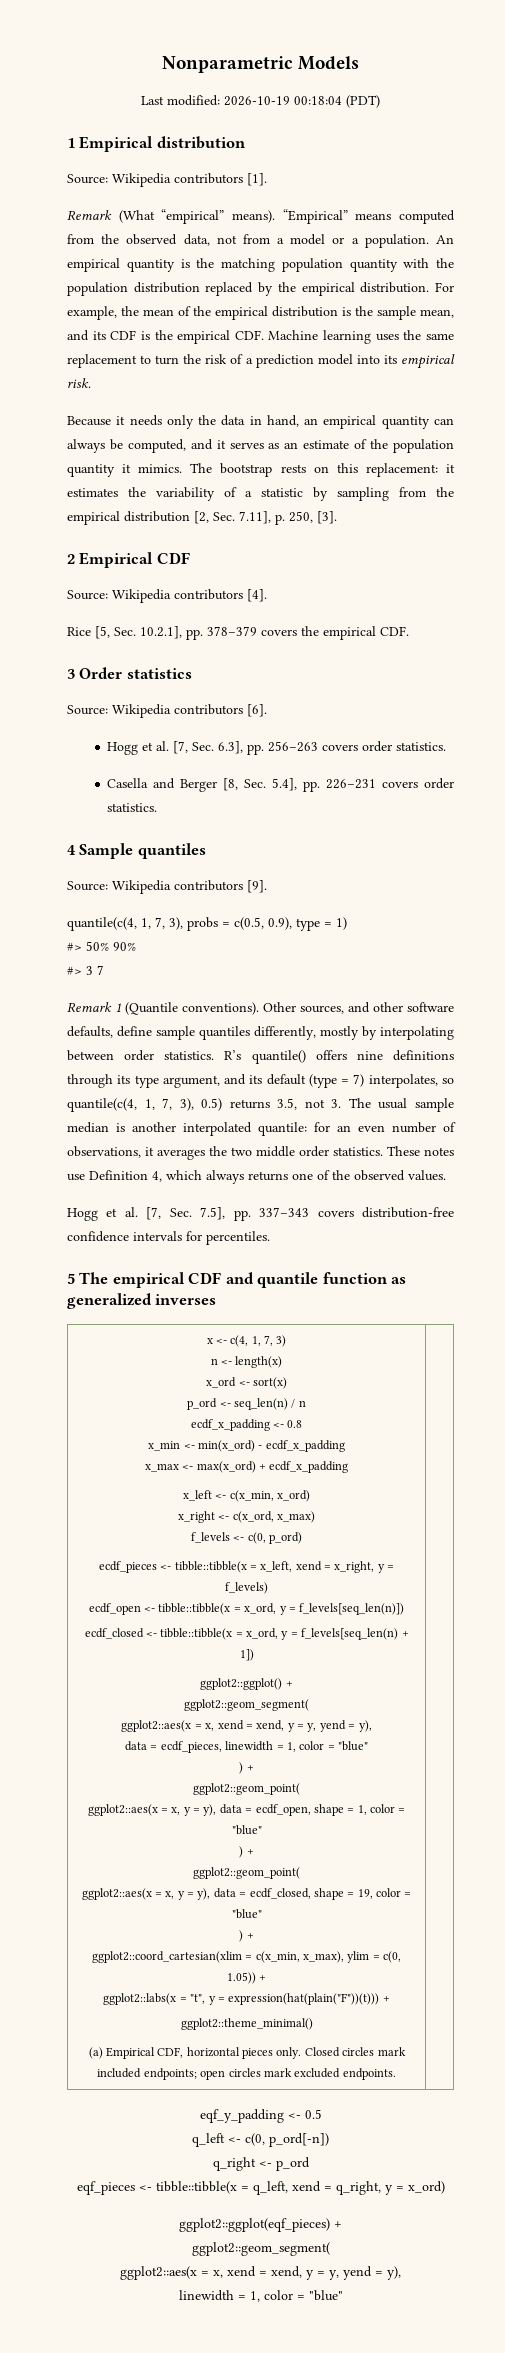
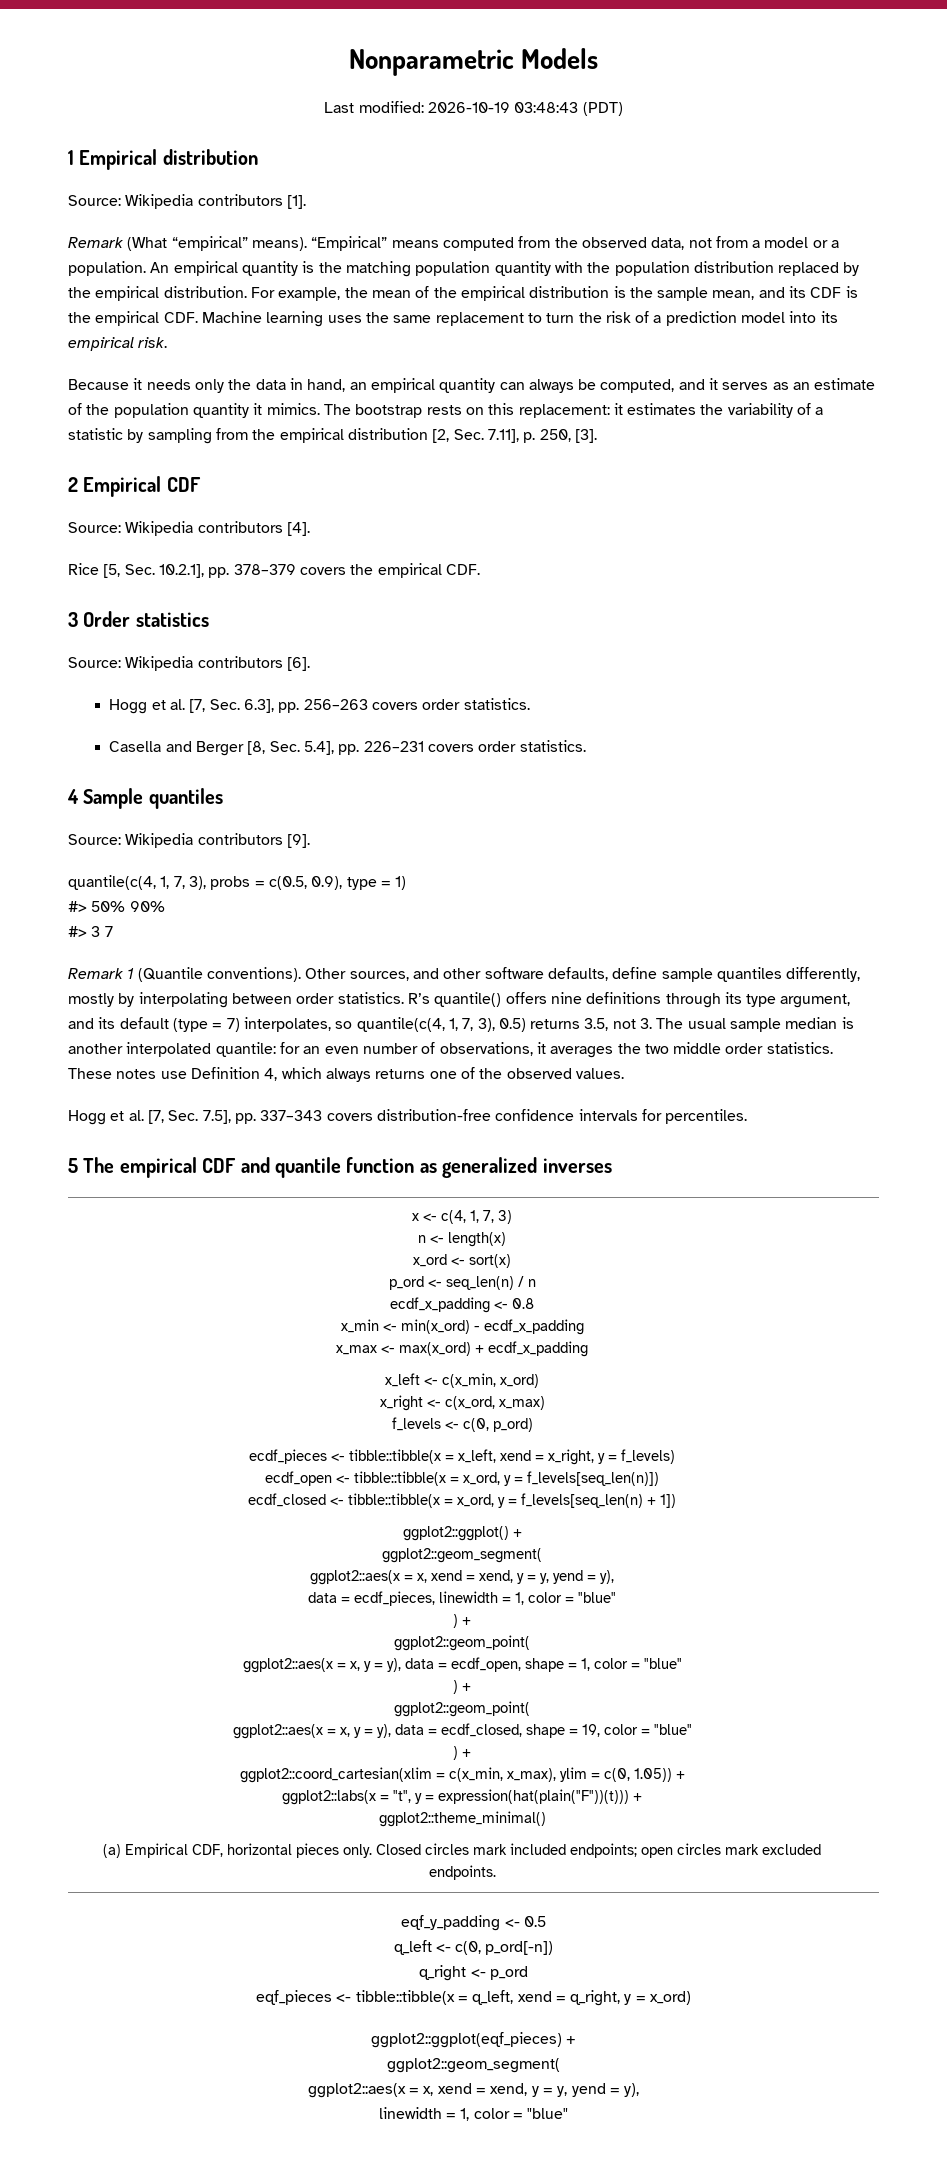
[294,96,342,105] 00:18:04 -> [514,102,579,113] 03:48:43

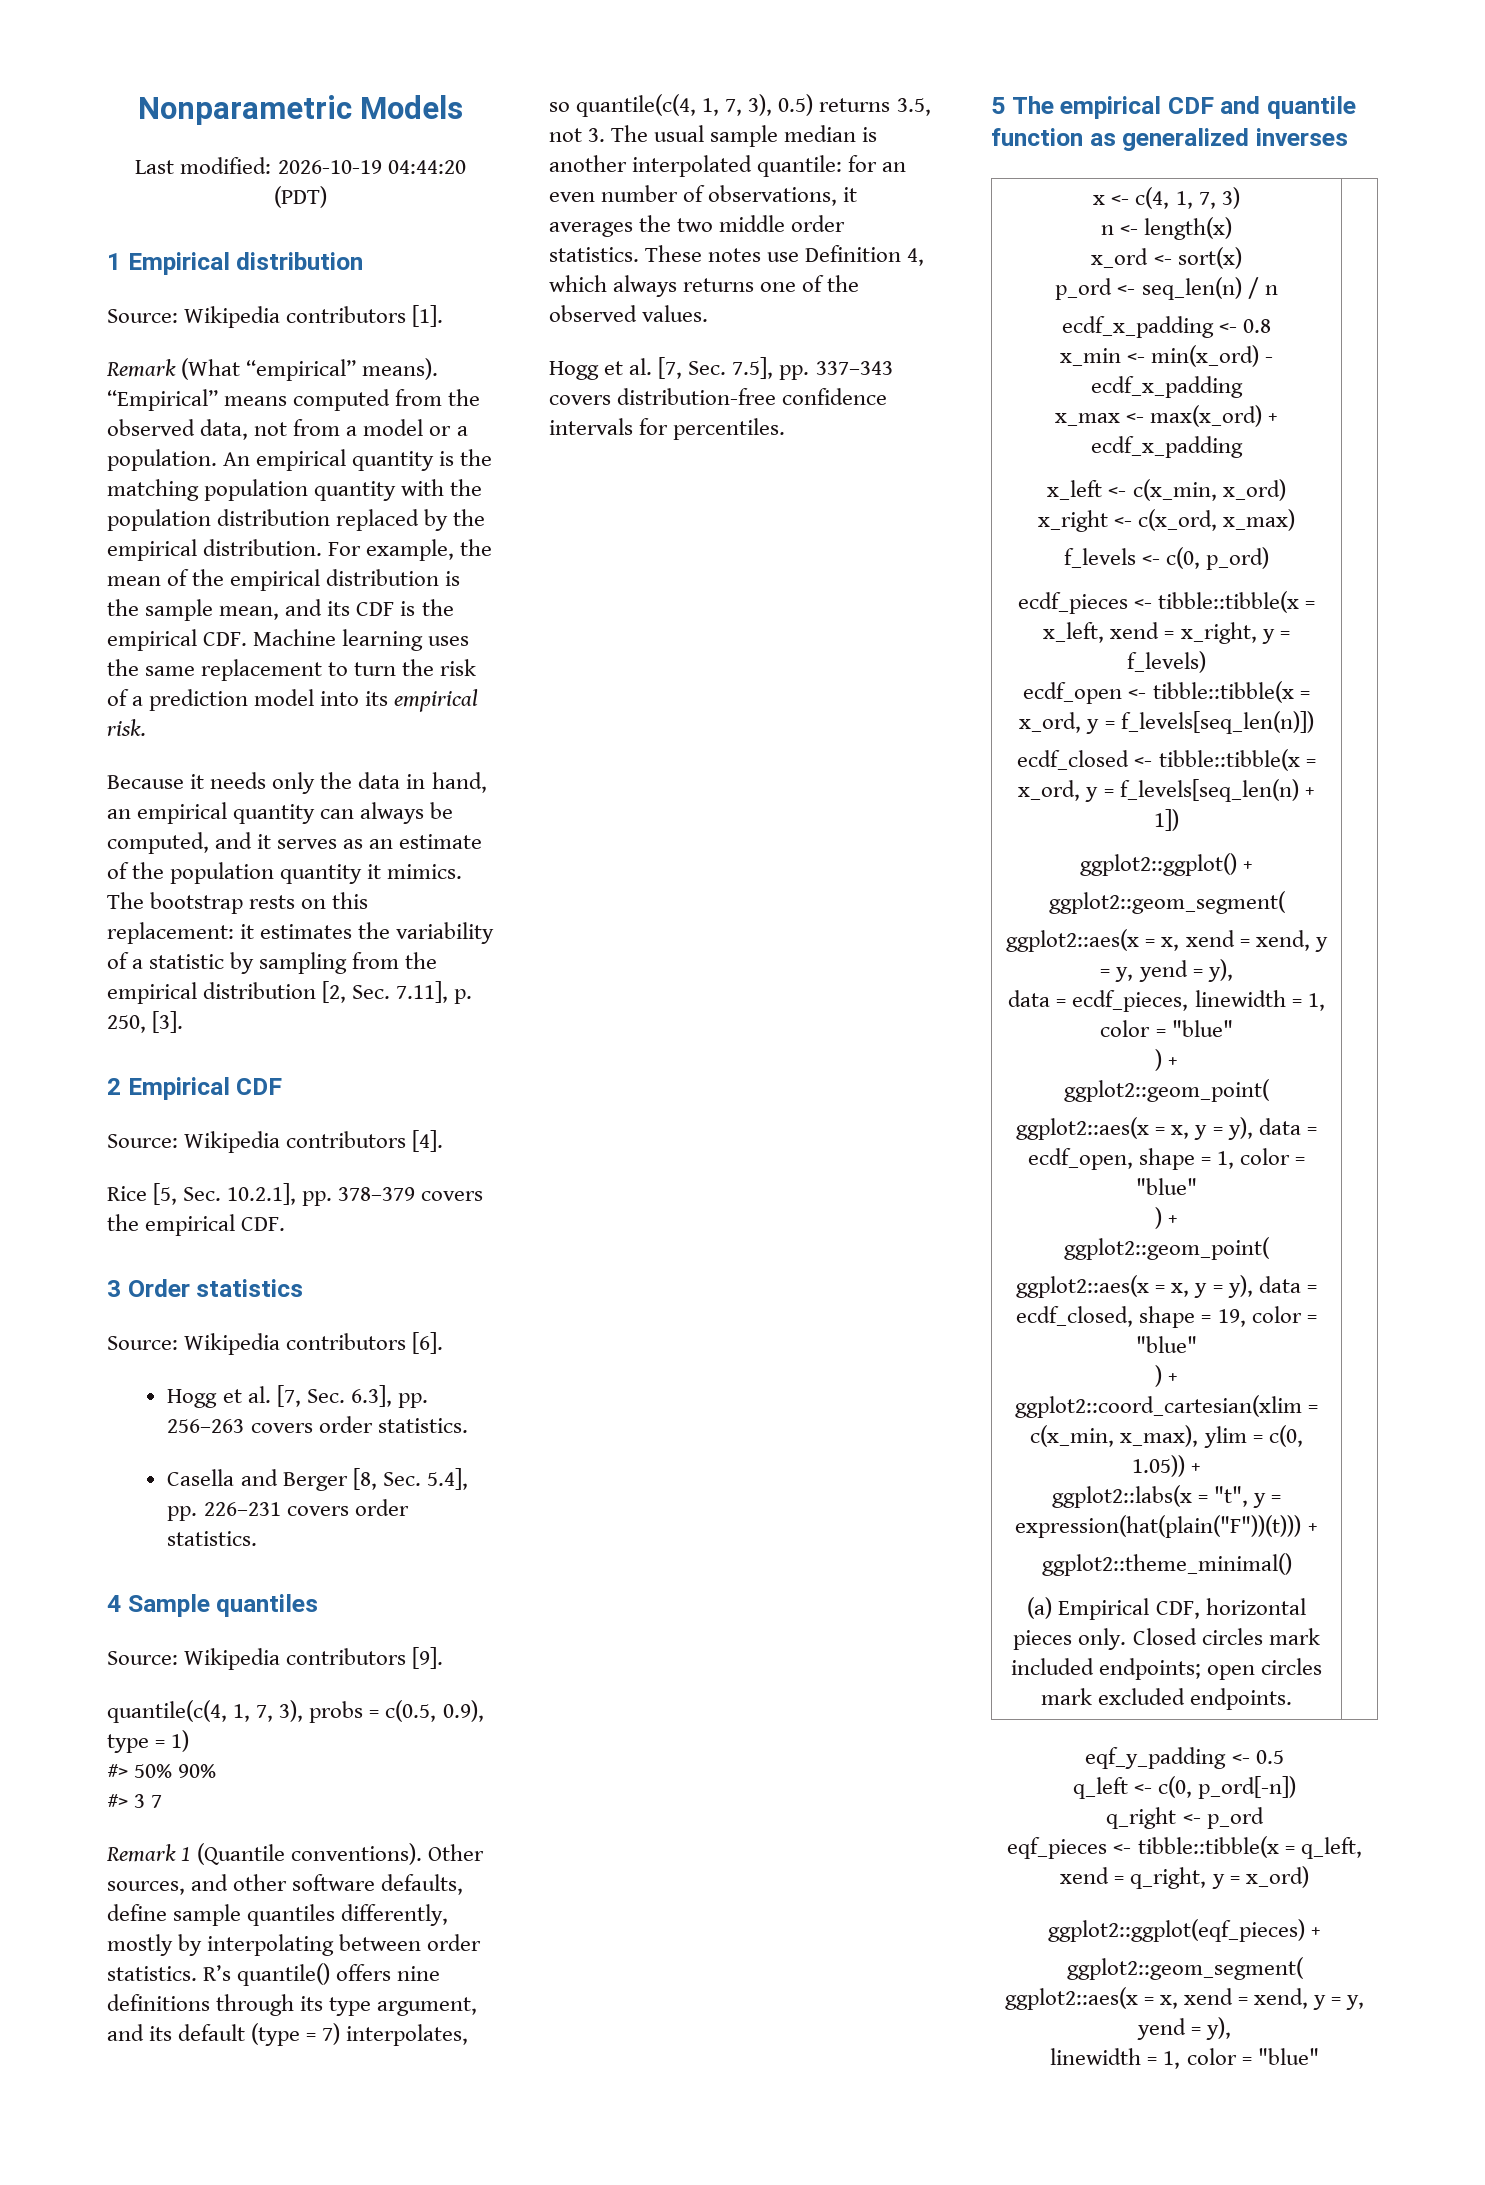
[514,102,579,113] 03:48:43 -> [387,160,466,174] 04:44:20

